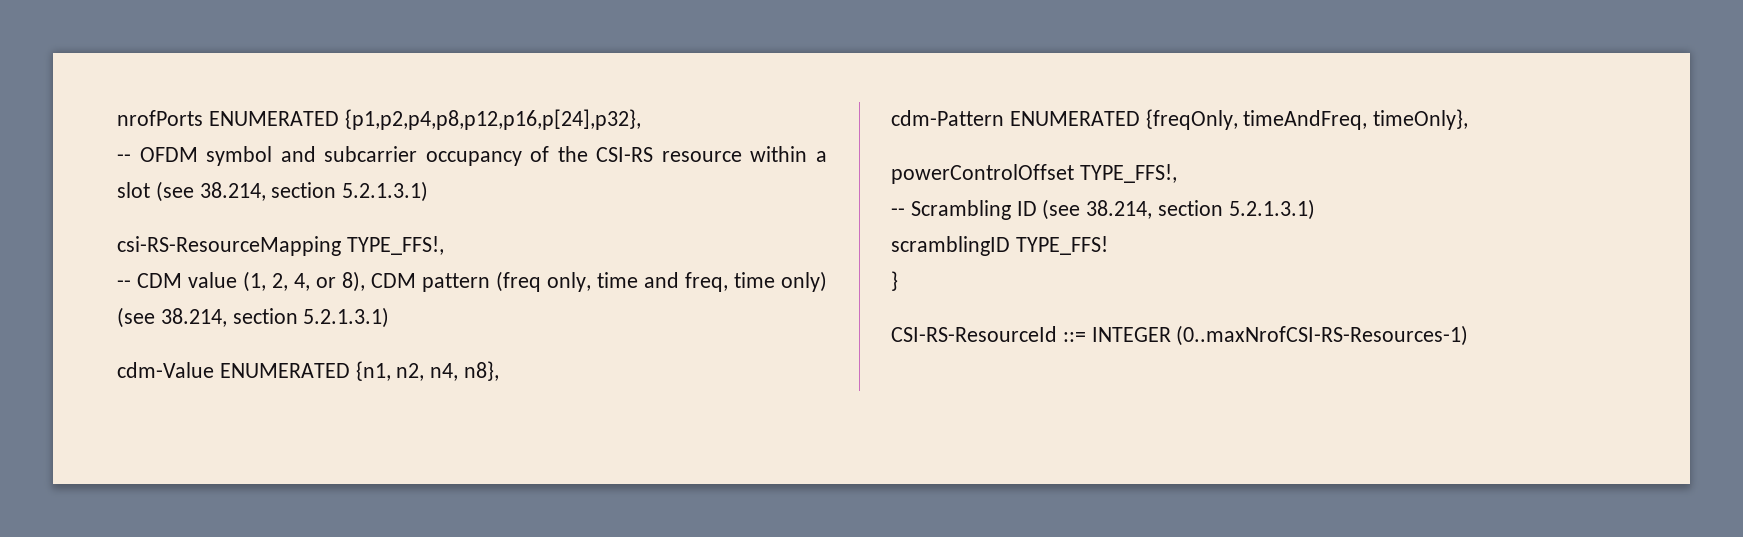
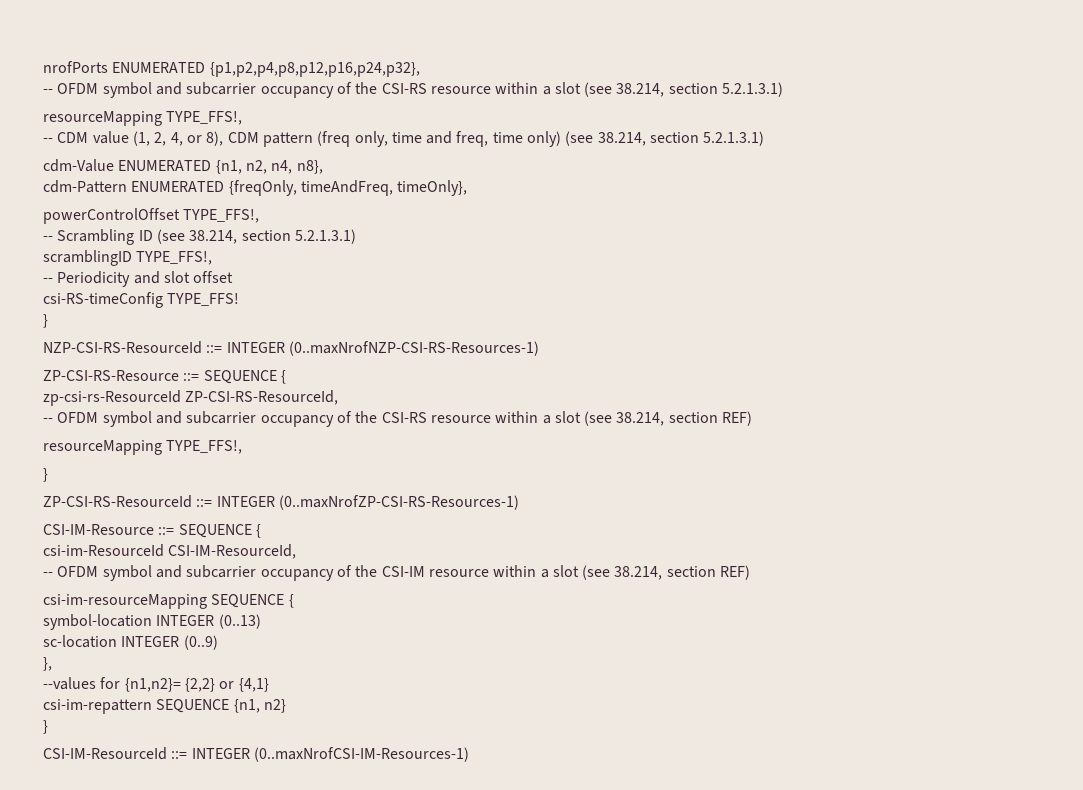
[344,109,641,130] {p1,p2,p4,p8,p12,p16,p[24],p32}, -> [209,62,420,77] {p1,p2,p4,p8,p12,p16,p24,p32},
[117,236,341,256] csi-RS-ResourceMapping -> [43,111,162,126] resourceMapping
(1010, 246) none -> [136,251,213,265] [43,271,234,287] [43,292,163,308] TYPE_FFS!, // -- Periodicity and slot offset // csi-RS-timeConfig
[891,325,1469,346] CSI-RS-ResourceId ::= INTEGER (0..maxNrofCSI-RS-Resources-1) -> [43,341,539,356] [43,370,286,384] [43,390,339,406] [43,411,753,427] [43,440,243,455] [43,468,48,482] [43,495,519,510] [43,524,261,538] [43,544,297,559] [43,565,751,581] [43,594,294,609] [43,614,261,630] [43,635,218,650] [43,657,52,671] [43,677,269,692] [43,699,286,714] [43,720,48,734] [43,747,469,762] NZP-CSI-RS-ResourceId ::= INTEGER (0..maxNrofNZP-CSI-RS-Resources-1) // ZP-CSI-RS-Resource ::= SEQUENCE { // zp-csi-rs-ResourceId ZP-CSI-RS-ResourceId, // -- OFDM symbol and subcarrier occupancy of the CSI-RS resource within a slot (see 38.214, section REF) // resourceMapping TYPE_FFS!, // } // ZP-CSI-RS-ResourceId ::= INTEGER (0..maxNrofZP-CSI-RS-Resources-1) // CSI-IM-Resource ::= SEQUENCE { // csi-im-ResourceId CSI-IM-ResourceId, // -- OFDM symbol and subcarrier occupancy of the CSI-IM resource within a slot (see 38.214, section REF) // csi-im-resourceMapping SEQUENCE { // symbol-location INTEGER (0..13) // sc-location INTEGER (0..9) // }, // --values for {n1,n2}= {2,2} or {4,1} // csi-im-repattern SEQUENCE {n1, n2} // } // CSI-IM-ResourceId ::= INTEGER (0..maxNrofCSI-IM-Resources-1)

